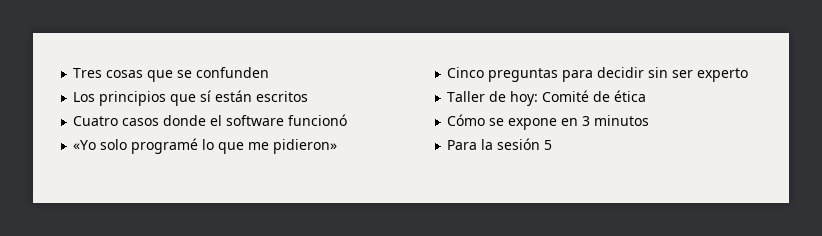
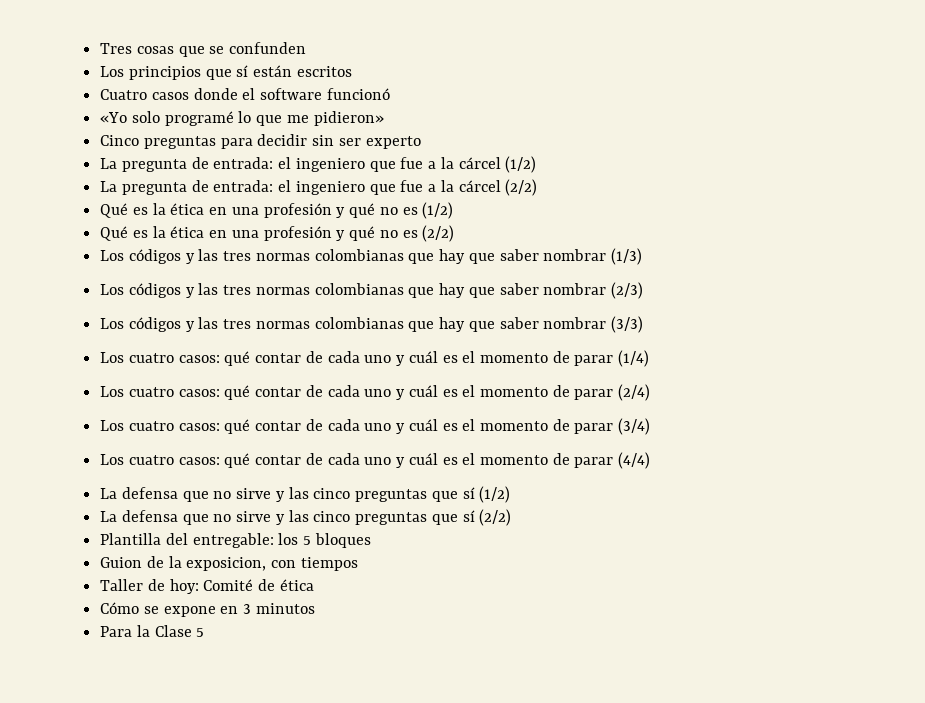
(749, 75) none -> [100,156,537,173] [100,179,538,196] [100,202,454,219] [100,225,455,242] [100,248,642,265] [100,282,643,299] [100,316,643,333] [100,350,650,367] [100,384,651,401] [100,418,651,435] [100,452,651,469] [100,486,511,503] [100,509,512,526] [100,533,371,548] [100,556,358,571] // La pregunta de entrada: el ingeniero que fue a la cárcel (1/2) // La pregunta de entrada: el ingeniero que fue a la cárcel (2/2) // Qué es la ética en una profesión y qué no es (1/2) // Qué es la ética en una profesión y qué no es (2/2) // Los códigos y las tres normas colombianas que hay que saber nombrar (1/3) // Los códigos y las tres normas colombianas que hay que saber nombrar (2/3) // Los códigos y las tres normas colombianas que hay que saber nombrar (3/3) // Los cuatro casos: qué contar de cada uno y cuál es el momento de parar (1/4) // Los cuatro casos: qué contar de cada uno y cuál es el momento de parar (2/4) // Los cuatro casos: qué contar de cada uno y cuál es el momento de parar (3/4) // Los cuatro casos: qué contar de cada uno y cuál es el momento de parar (4/4) // La defensa que no sirve y las cinco preguntas que sí (1/2) // La defensa que no sirve y las cinco preguntas que sí (2/2) // Plantilla del entregable: los 5 bloques // Guion de la exposicion, con tiempos
[497,138,541,150] sesión -> [154,625,192,637] Clase

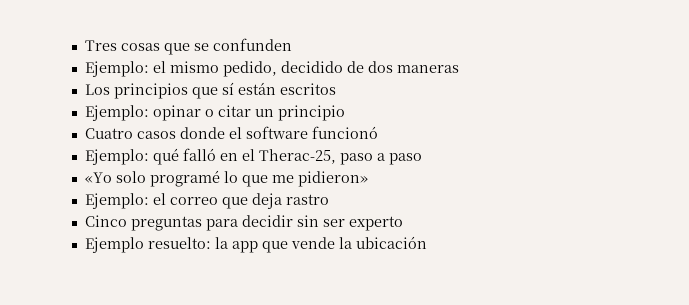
(307, 48) none -> [84,61,459,77] // Ejemplo: el mismo pedido, decidido de dos maneras
(352, 71) none -> [84,105,345,121] // Ejemplo: opinar o citar un principio
(390, 94) none -> [84,148,422,165] // Ejemplo: qué falló en el Therac-25, paso a paso
(384, 118) none -> [84,193,329,209] // Ejemplo: el correo que deja rastro
[100,156,537,173] [100,179,538,196] [100,202,454,219] [100,225,455,242] [100,248,642,265] [100,282,643,299] [100,316,643,333] [100,350,650,367] [100,384,651,401] [100,418,651,435] [100,452,651,469] [100,486,511,503] [100,509,512,526] [100,533,371,548] [100,556,358,571] [100,579,314,594] [100,602,315,617] [100,625,205,637] La pregunta de entrada: el ingeniero que fue a la cárcel (1/2) // La pregunta de entrada: el ingeniero que fue a la cárcel (2/2) // Qué es la ética en una profesión y qué no es (1/2) // Qué es la ética en una profesión y qué no es (2/2) // Los códigos y las tres normas colombianas que hay que saber nombrar (1/3) // Los códigos y las tres normas colombianas que hay que saber nombrar (2/3) // Los códigos y las tres normas colombianas que hay que saber nombrar (3/3) // Los cuatro casos: qué contar de cada uno y cuál es el momento de parar (1/4) // Los cuatro casos: qué contar de cada uno y cuál es el momento de parar (2/4) // Los cuatro casos: qué contar de cada uno y cuál es el momento de parar (3/4) // Los cuatro casos: qué contar de cada uno y cuál es el momento de parar (4/4) // La defensa que no sirve y las cinco preguntas que sí (1/2) // La defensa que no sirve y las cinco preguntas que sí (2/2) // Plantilla del entregable: los 5 bloques // Guion de la exposicion, con tiempos // Taller de hoy: Comité de ética // Cómo se expone en 3 minutos // Para la Clase 5 -> [84,236,427,253] Ejemplo resuelto: la app que vende la ubicación

